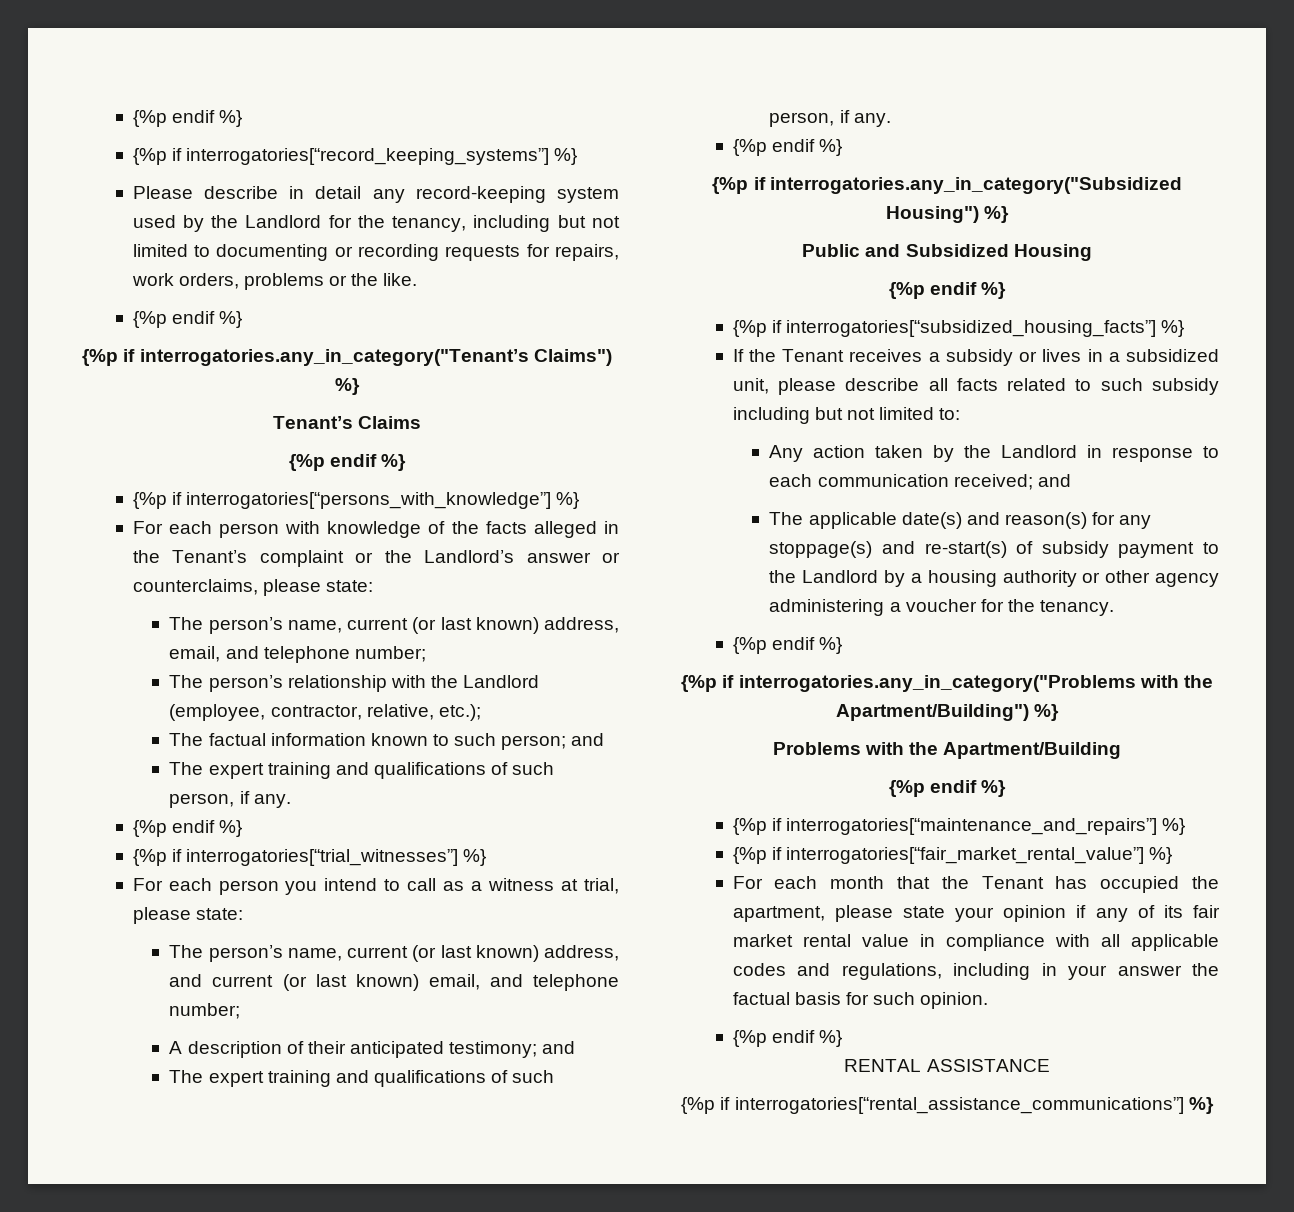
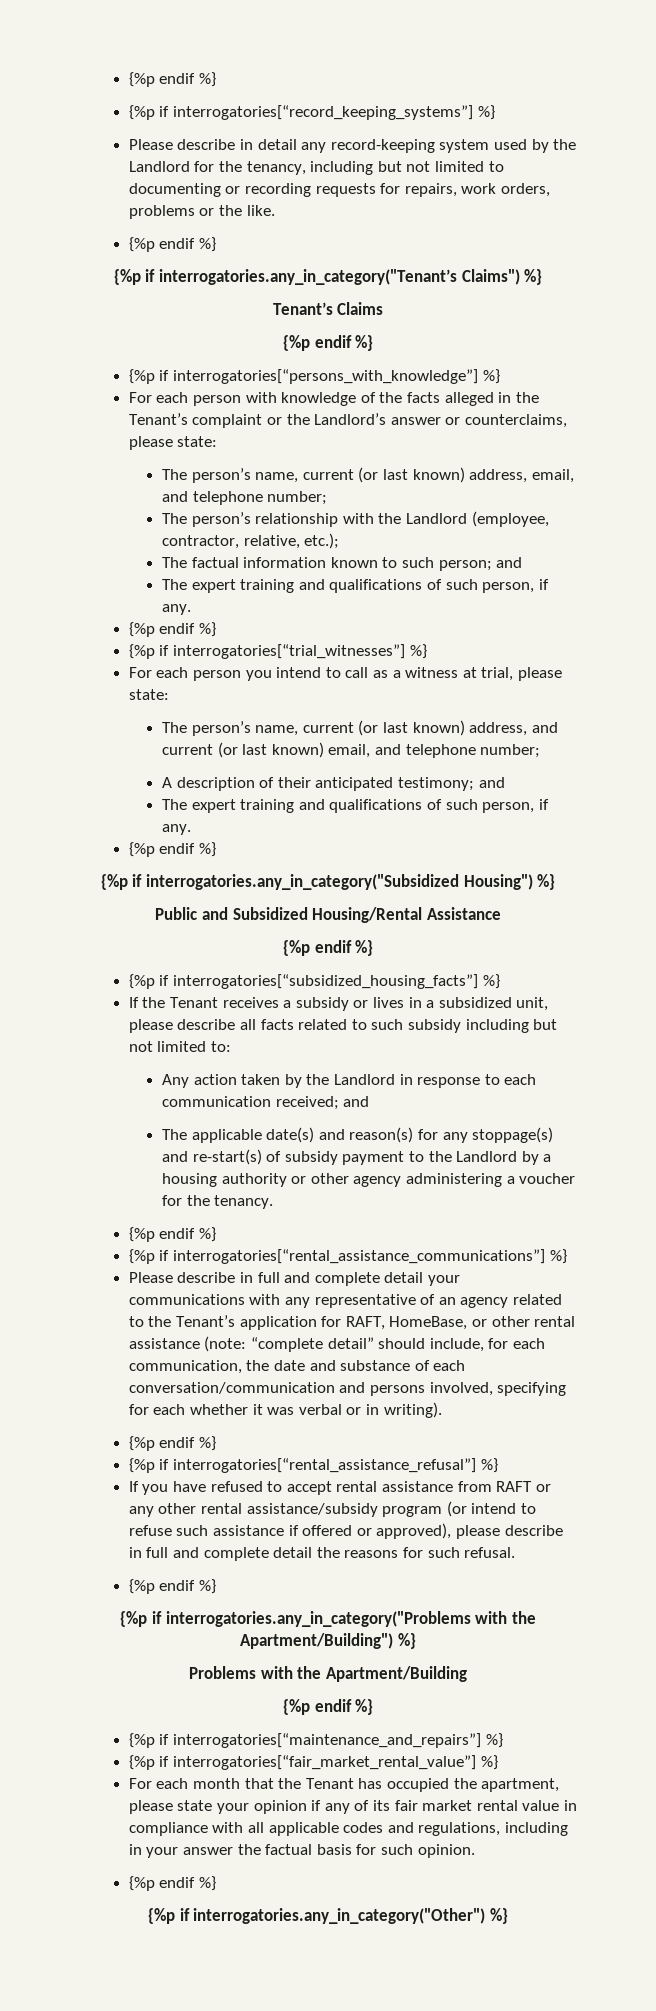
[1013,244,1092,261] Housing -> [312,907,501,923] Housing/Rental Assistance
(842, 645) none -> [128,1249,567,1264] [128,1272,461,1286] [128,1294,563,1308] [128,1315,576,1330] [128,1336,546,1352] [128,1360,466,1374] [128,1382,567,1396] [128,1402,442,1418] [128,1436,217,1451] [128,1458,498,1473] [128,1481,551,1495] [128,1501,537,1517] [128,1523,563,1539] [128,1547,516,1561] [128,1579,217,1594] // {%p if interrogatories[“rental_assistance_communications”] %} // Please describe in full and complete detail your communications with any representative of an agency related to the Tenant’s application for RAFT, HomeBase, or other rental assistance (note: “complete detail” should include, for each communication, the date and substance of each conversation/communication and persons involved, specifying for each whether it was verbal or in writing). // {%p endif %} // {%p if interrogatories[“rental_assistance_refusal”] %} // If you have refused to accept rental assistance from RAFT or any other rental assistance/subsidy program (or intend to refuse such assistance if offered or approved), please describe in full and complete detail the reasons for such refusal. // {%p endif %}
[844,1059,1050,1072] [681,1097,1184,1114] // RENTAL ASSISTANCE // {%p if interrogatories[“rental_assistance_communications”] -> [148,1908,486,1924] // {%p if interrogatories.any_in_category("Other")

